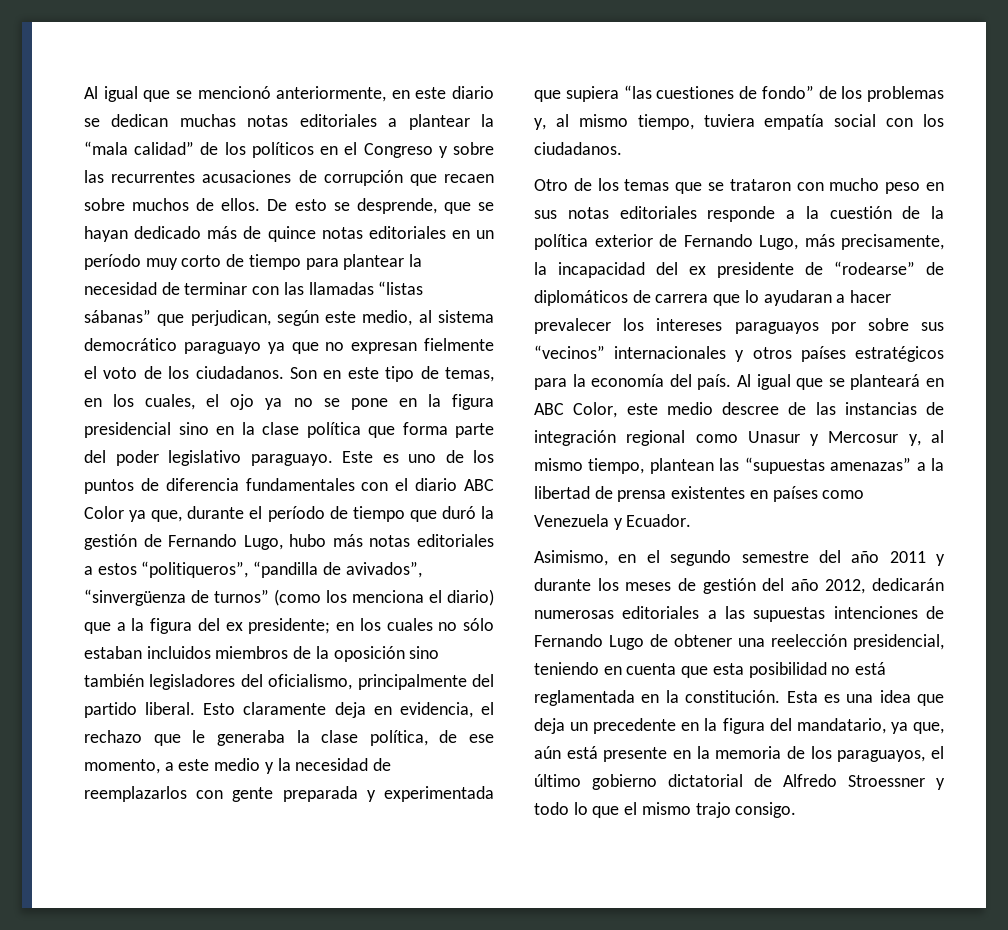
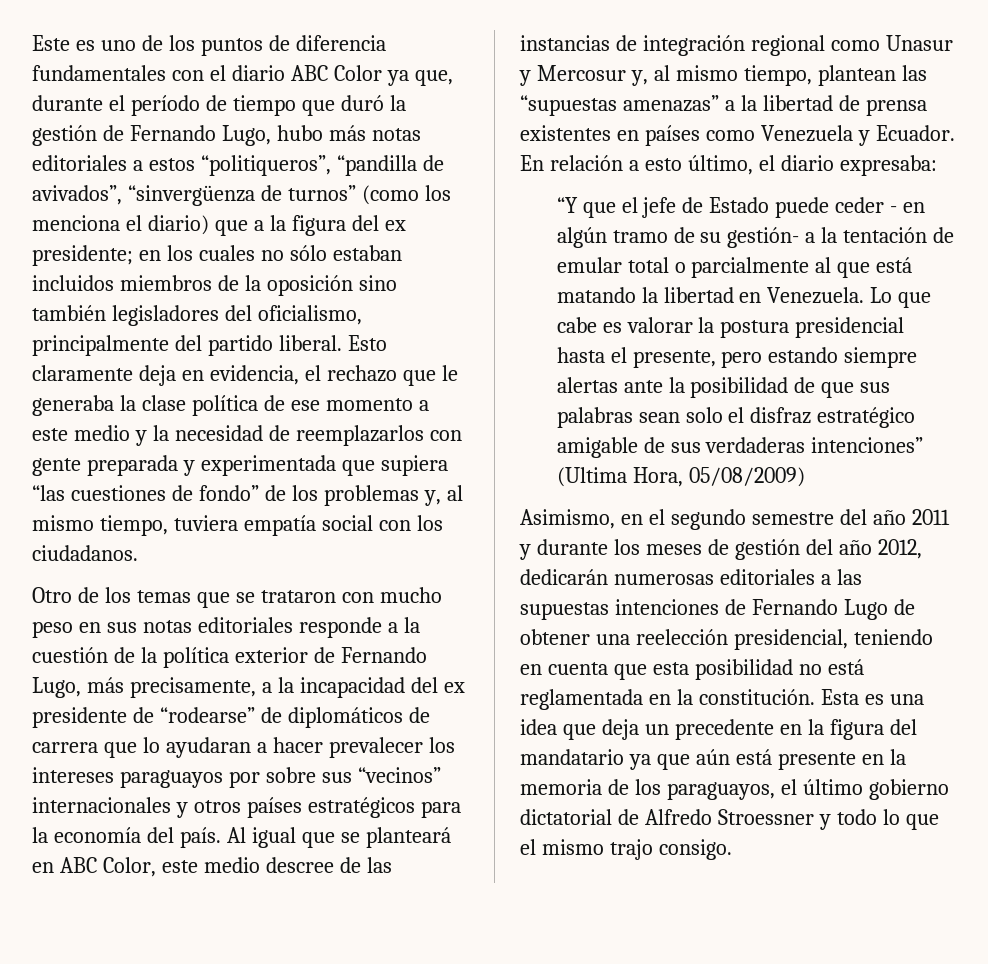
[84,86,494,102] [84,114,495,130] [84,141,495,158] [84,170,495,186] [84,198,494,214] [84,226,494,242] [84,254,423,270] [84,281,424,295] [84,309,494,326] [84,338,494,354] [84,366,494,382] [84,394,494,410] [84,422,494,438] [84,450,333,466] Al igual que se mencionó anteriormente, en este diario se dedican muchas notas editoriales a plantear la “mala calidad” de los políticos en el Congreso y sobre las recurrentes acusaciones de corrupción que recaen sobre muchos de ellos. De esto se desprende, que se hayan dedicado más de quince notas editoriales en un período muy corto de tiempo para plantear la necesidad de terminar con las llamadas “listas sábanas” que perjudican, según este medio, al sistema democrático paraguayo ya que no expresan fielmente el voto de los ciudadanos. Son en este tipo de temas, en los cuales, el ojo ya no se pone en la figura presidencial sino en la clase política que forma parte del poder legislativo paraguayo. -> (32, 43) none
[369,730,428,746] política, -> [191,395,258,416] política
[84,759,160,774] momento, -> [325,398,413,411] momento
(944, 242) none -> [261,682,272,693] a
(692, 520) none -> [520,155,937,176] [556,197,926,218] [556,227,955,248] [556,257,913,278] [556,287,932,308] [556,317,905,338] [556,347,918,368] [556,377,891,398] [556,407,916,428] [556,437,924,458] [556,467,805,487] En relación a esto último, el diario expresaba: // “Y que el jefe de Estado puede ceder - en algún tramo de su gestión- a la tentación de emular total o parcialmente al que está matando la libertad en Venezuela. Lo que cabe es valorar la postura presidencial hasta el presente, pero estando siempre alertas ante la posibilidad de que sus palabras sean solo el disfraz estratégico amigable de sus verdaderas intenciones” (Ultima Hora, 05/08/2009)
[796,718,944,734] mandatario, ya que, -> [520,749,690,770] mandatario ya que

